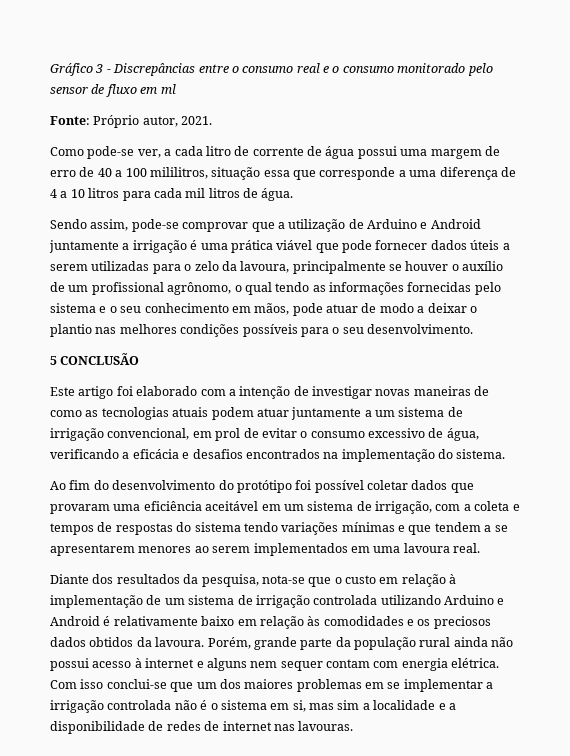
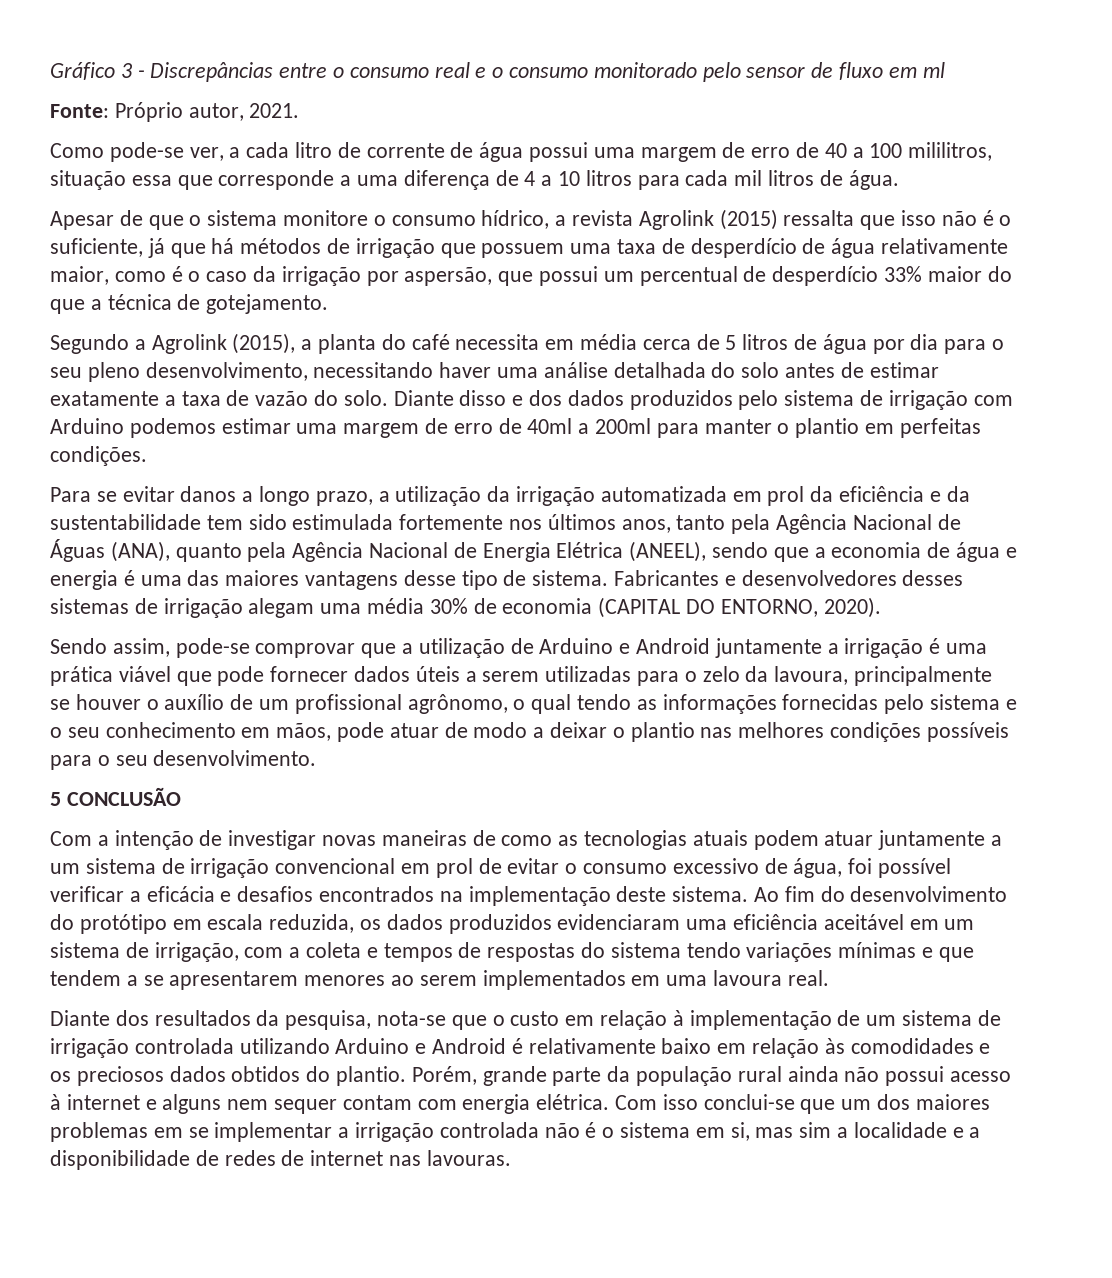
(294, 194) none -> [50,209,1012,230] [50,238,1009,258] [50,266,1012,286] [50,294,329,314] [50,333,1005,354] [50,362,939,382] [50,390,1013,410] [50,418,981,438] [50,446,147,466] [50,486,970,506] [50,514,961,534] [50,539,1017,562] [50,570,964,590] [50,597,881,618] // Apesar de que o sistema monitore o consumo hídrico, a revista Agrolink (2015) ressalta que isso não é o suficiente, já que há métodos de irrigação que possuem uma taxa de desperdício de água relativamente maior, como é o caso da irrigação por aspersão, que possui um percentual de desperdício 33% maior do que a técnica de gotejamento. // Segundo a Agrolink (2015), a planta do café necessita em média cerca de 5 litros de água por dia para o seu pleno desenvolvimento, necessitando haver uma análise detalhada do solo antes de estimar exatamente a taxa de vazão do solo. Diante disso e dos dados produzidos pelo sistema de irrigação com Arduino podemos estimar uma margem de erro de 40ml a 200ml para manter o plantio em perfeitas condições. // Para se evitar danos a longo prazo, a utilização da irrigação automatizada em prol da eficiência e da sustentabilidade tem sido estimulada fortemente nos últimos anos, tanto pela Agência Nacional de Águas (ANA), quanto pela Agência Nacional de Energia Elétrica (ANEEL), sendo que a economia de água e energia é uma das maiores vantagens desse tipo de sistema. Fabricantes e desenvolvedores desses sistemas de irrigação alegam uma média 30% de economia (CAPITAL DO ENTORNO, 2020).
[50,386,226,399] Este artigo foi elaborado com -> [50,831,92,846] Com
[107,428,190,440] convencional, -> [275,858,396,874] convencional
[50,449,119,459] verificando -> [848,858,952,878] [50,886,124,902] foi possível verificar
[438,449,506,459] do sistema. // -> [616,886,749,902] deste sistema.
[295,480,474,493] [50,504,110,514] foi possível coletar dados que provaram -> [172,914,681,934] em escala reduzida, os dados produzidos evidenciaram
[136,637,205,647] da lavoura. -> [306,1066,407,1086] do plantio.

